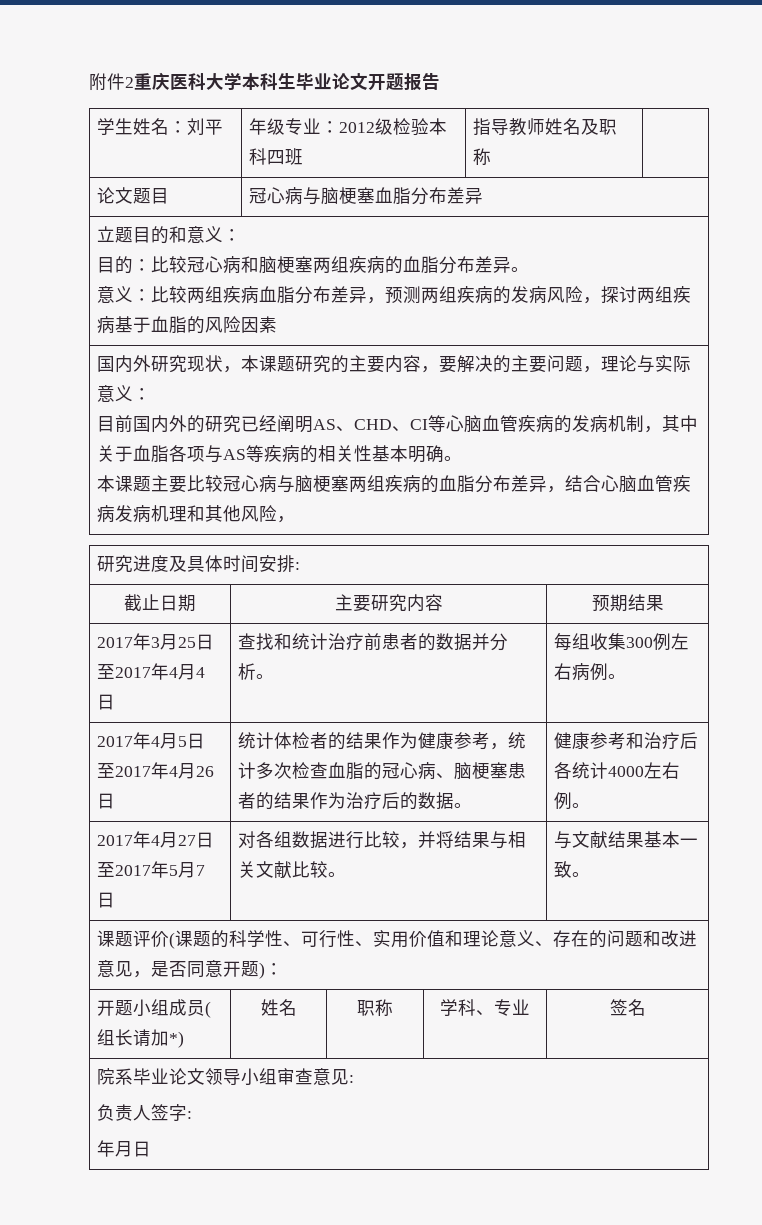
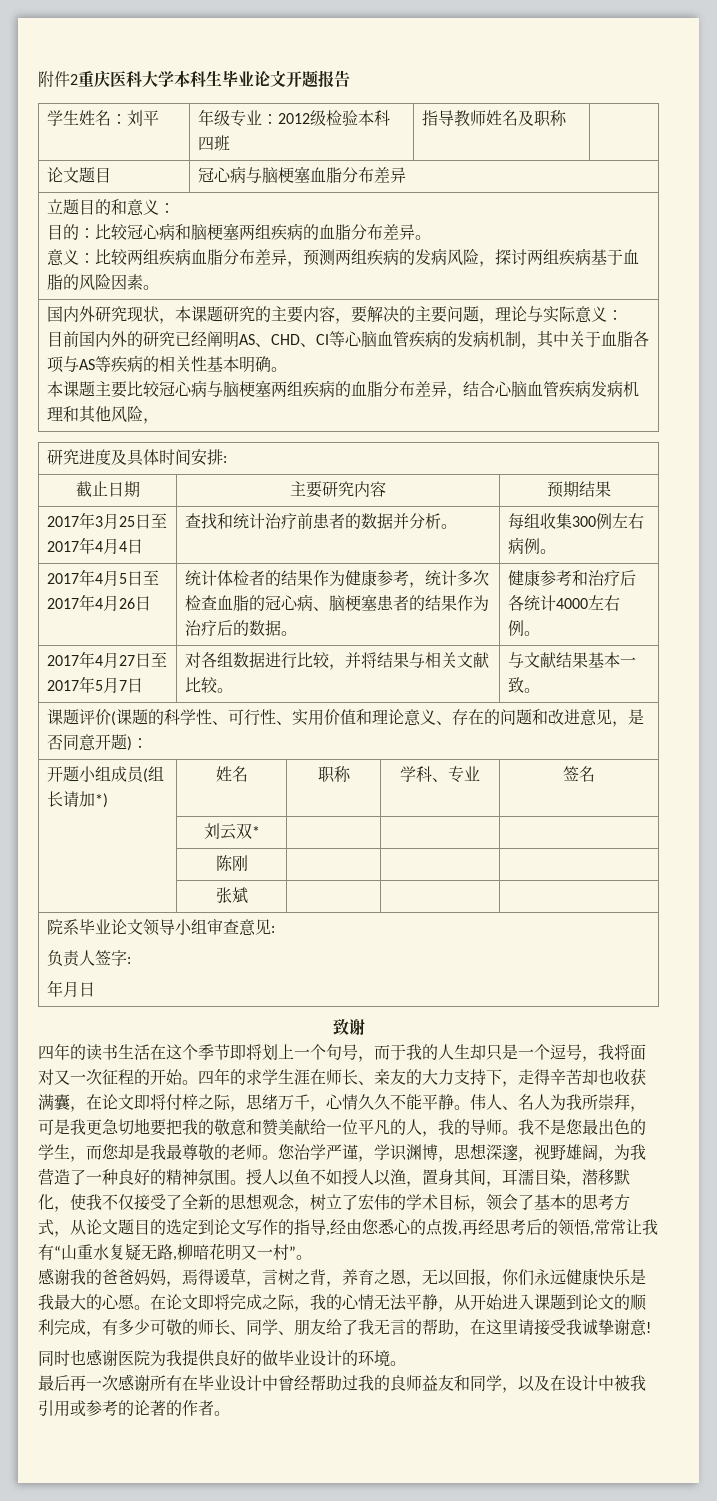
(278, 324) none -> [143,285,160,290] 。
(646, 1007) none -> [203,823,260,840] [215,855,248,871] [215,887,248,904] // | 刘云双* | | | // | 陈刚 | | | // | 张斌 | | |
(152, 1149) none -> [332,1019,365,1035] [38,1043,646,1062] [38,1068,646,1087] [38,1094,646,1112] [38,1118,646,1137] [38,1143,646,1162] [38,1168,630,1187] [38,1193,630,1212] [38,1219,658,1237] [38,1243,312,1261] [38,1268,646,1287] [38,1294,647,1312] [38,1319,651,1337] [38,1349,406,1367] [38,1374,646,1393] [38,1400,230,1417] // 致谢 // 四年的读书生活在这个季节即将划上一个句号，而于我的人生却只是一个逗号，我将面对又一次征程的开始。四年的求学生涯在师长、亲友的大力支持下，走得辛苦却也收获满囊，在论文即将付梓之际，思绪万千，心情久久不能平静。伟人、名人为我所崇拜，可是我更急切地要把我的敬意和赞美献给一位平凡的人，我的导师。我不是您最出色的学生，而您却是我最尊敬的老师。您治学严谨，学识渊博，思想深邃，视野雄阔，为我营造了一种良好的精神氛围。授人以鱼不如授人以渔，置身其间，耳濡目染，潜移默化，使我不仅接受了全新的思想观念，树立了宏伟的学术目标，领会了基本的思考方式，从论文题目的选定到论文写作的指导,经由您悉心的点拨,再经思考后的领悟,常常让我有“山重水复疑无路,柳暗花明又一村”。 // 感谢我的爸爸妈妈，焉得谖草，言树之背，养育之恩，无以回报，你们永远健康快乐是我最大的心愿。在论文即将完成之际，我的心情无法平静，从开始进入课题到论文的顺利完成，有多少可敬的师长、同学、朋友给了我无言的帮助，在这里请接受我诚挚谢意! // 同时也感谢医院为我提供良好的做毕业设计的环境。 // 最后再一次感谢所有在毕业设计中曾经帮助过我的良师益友和同学，以及在设计中被我引用或参考的论著的作者。

